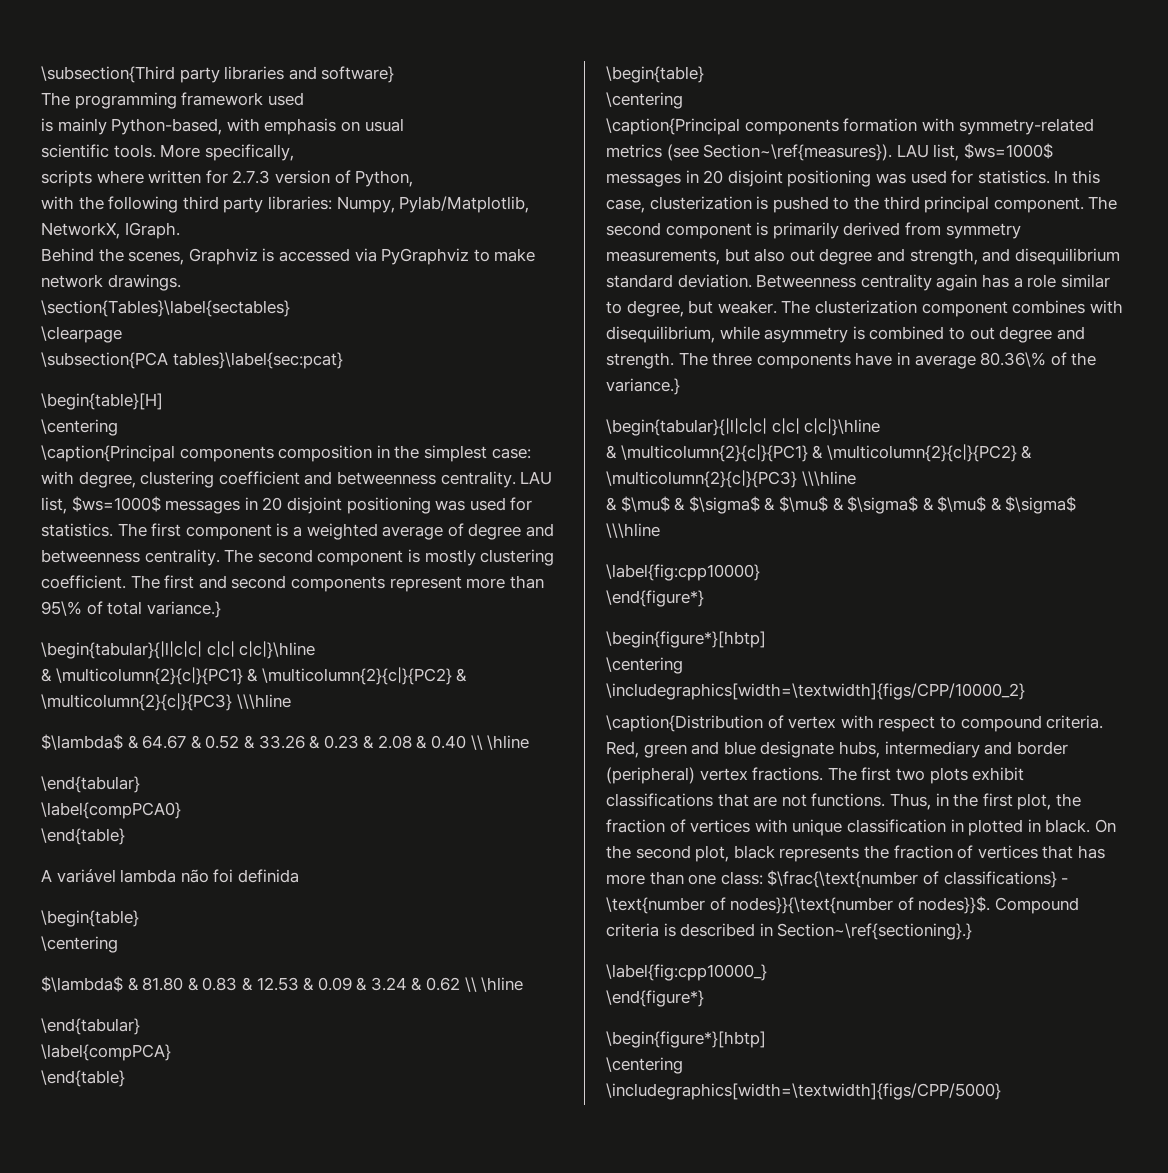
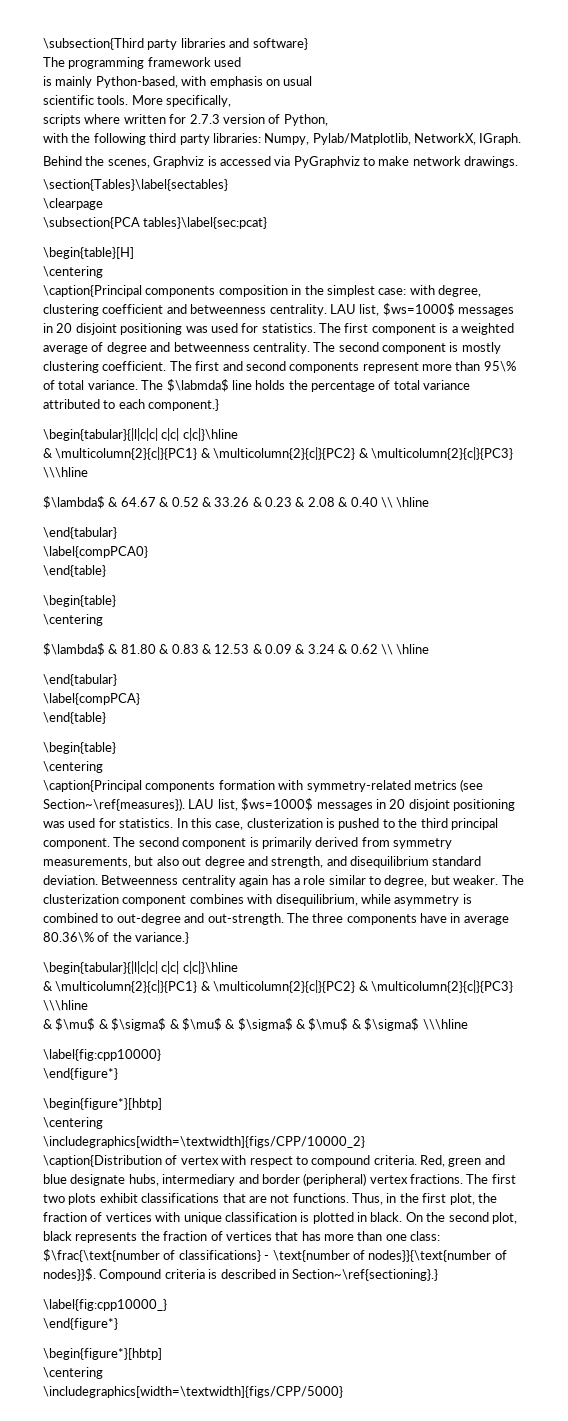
[146,601,221,618] variance.} -> [87,379,471,392] [43,399,220,411] variance. The $\labmda$ line holds the percentage of total variance attributed to each component.}
[41,869,299,883] // A variável lambda não foi definida -> (106, 571) none
[969,326,1085,343] [606,352,674,369] out degree and strength. -> [116,913,284,925] out-degree and out-strength.
[950,819,964,832] in -> [300,1212,310,1222] is

